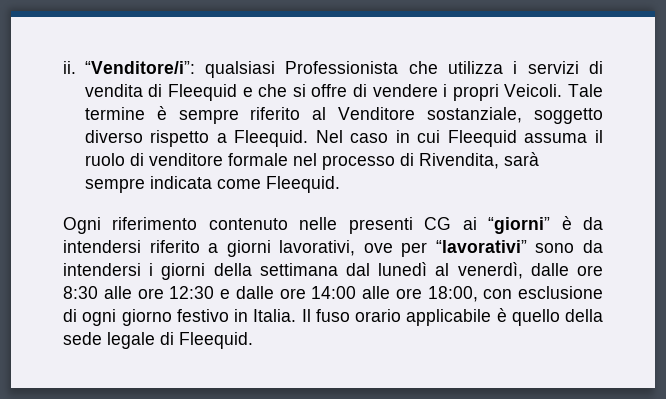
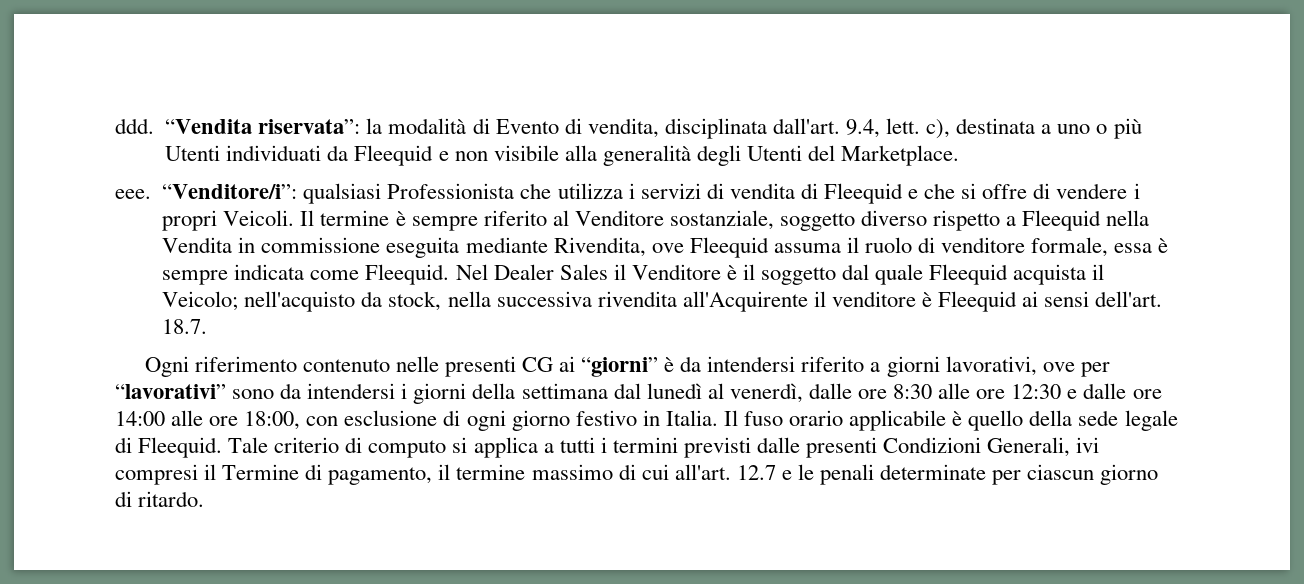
[63,61,76,74] ii. -> [115,118,1142,139] [165,145,960,166] [115,189,151,199] ddd. “Vendita riservata”: la modalità di Evento di vendita, disciplinata dall'art. 9.4, lett. c), destinata a uno o più Utenti individuati da Fleequid e non visibile alla generalità degli Utenti del Marketplace. // eee.
[568,84,604,97] Tale -> [300,210,315,226] Il
[234,130,441,147] Fleequid. Nel caso in cui -> [1022,210,1150,231] [162,237,684,258] Fleequid nella Vendita in commissione eseguita mediante Rivendita, ove
[227,152,539,170] [84,176,340,193] formale nel processo di Rivendita, sarà sempre indicata come Fleequid. -> [1031,237,1169,257] [162,264,1105,285] [162,291,1163,312] [162,319,208,334] formale, essa è sempre indicata come Fleequid. Nel Dealer Sales il Venditore è il soggetto dal quale Fleequid acquista il Veicolo; nell'acquisto da stock, nella successiva rivendita all'Acquirente il venditore è Fleequid ai sensi dell'art. 18.7.
(253, 340) none -> [228,437,1100,458] [115,464,1159,485] [115,491,205,507] Tale criterio di computo si applica a tutti i termini previsti dalle presenti Condizioni Generali, ivi compresi il Termine di pagamento, il termine massimo di cui all'art. 12.7 e le penali determinate per ciascun giorno di ritardo.

